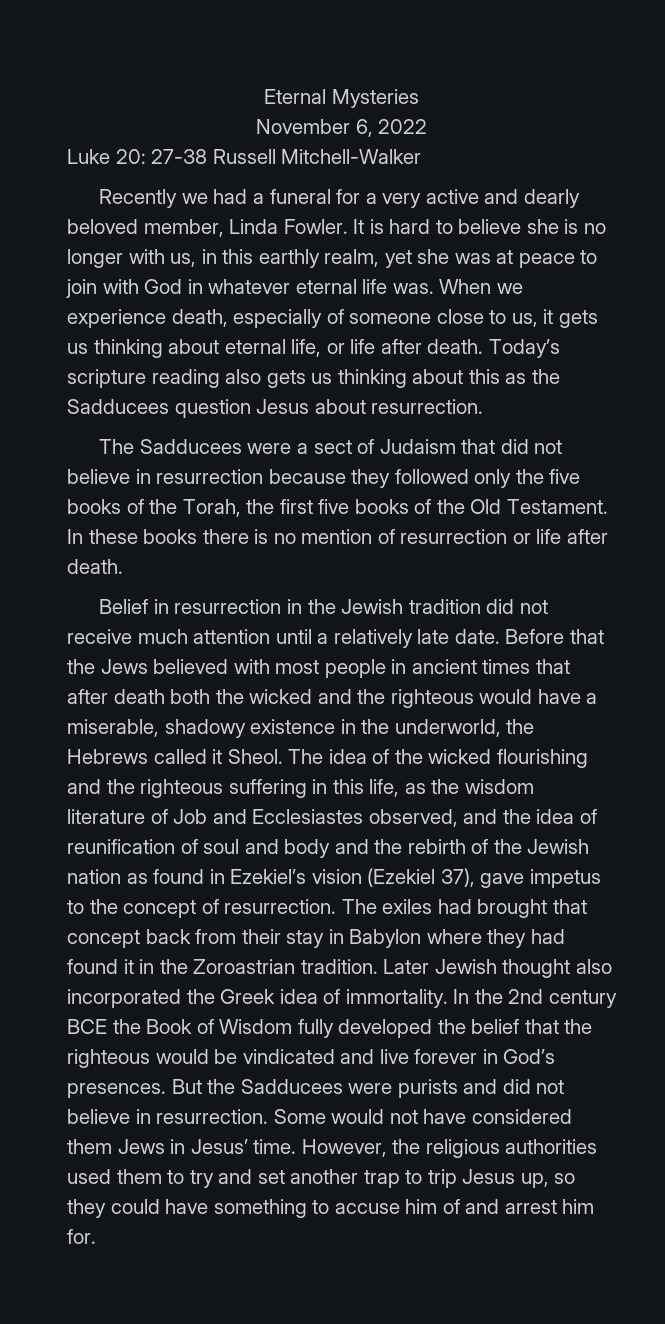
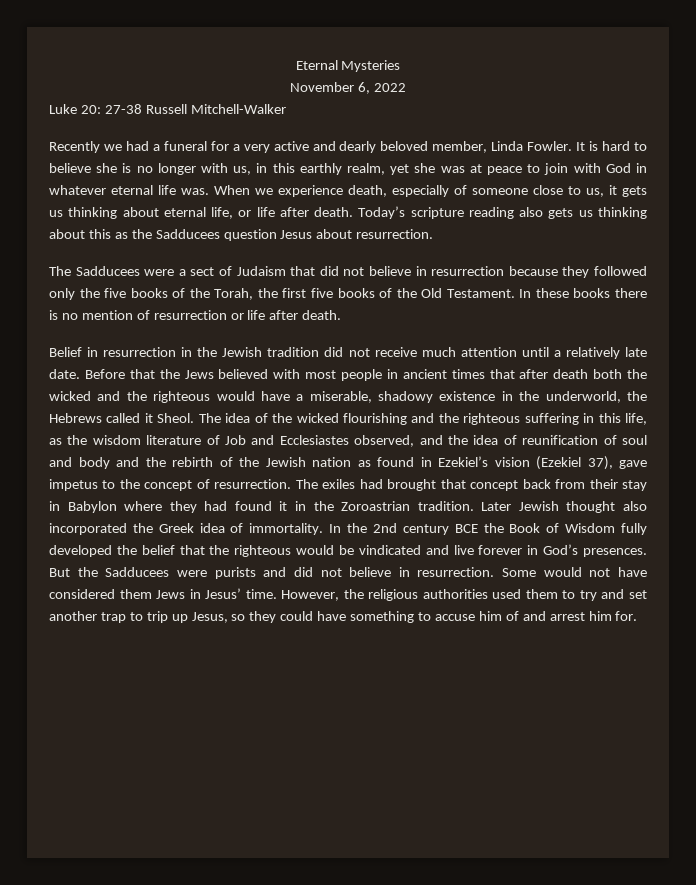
[462,1169,549,1188] Jesus up, -> [171,612,228,623] up Jesus,

